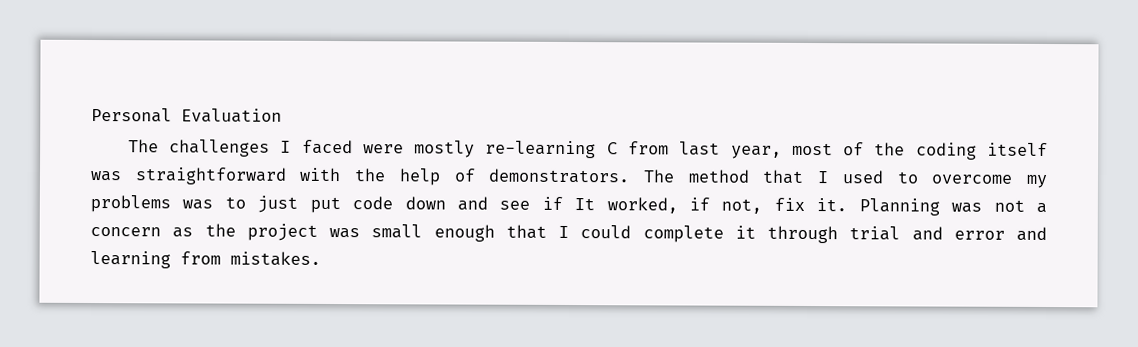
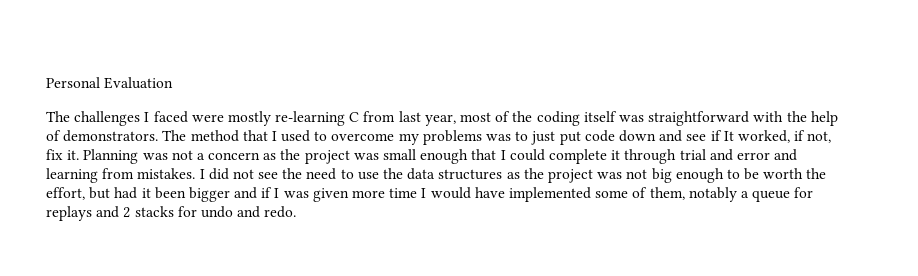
(321, 258) none -> [199,168,827,183] [46,187,814,202] [46,206,297,221] I did not see the need to use the data structures as the project was not big enough to be worth the effort, but had it been bigger and if I was given more time I would have implemented some of them, notably a queue for replays and 2 stacks for undo and redo.

